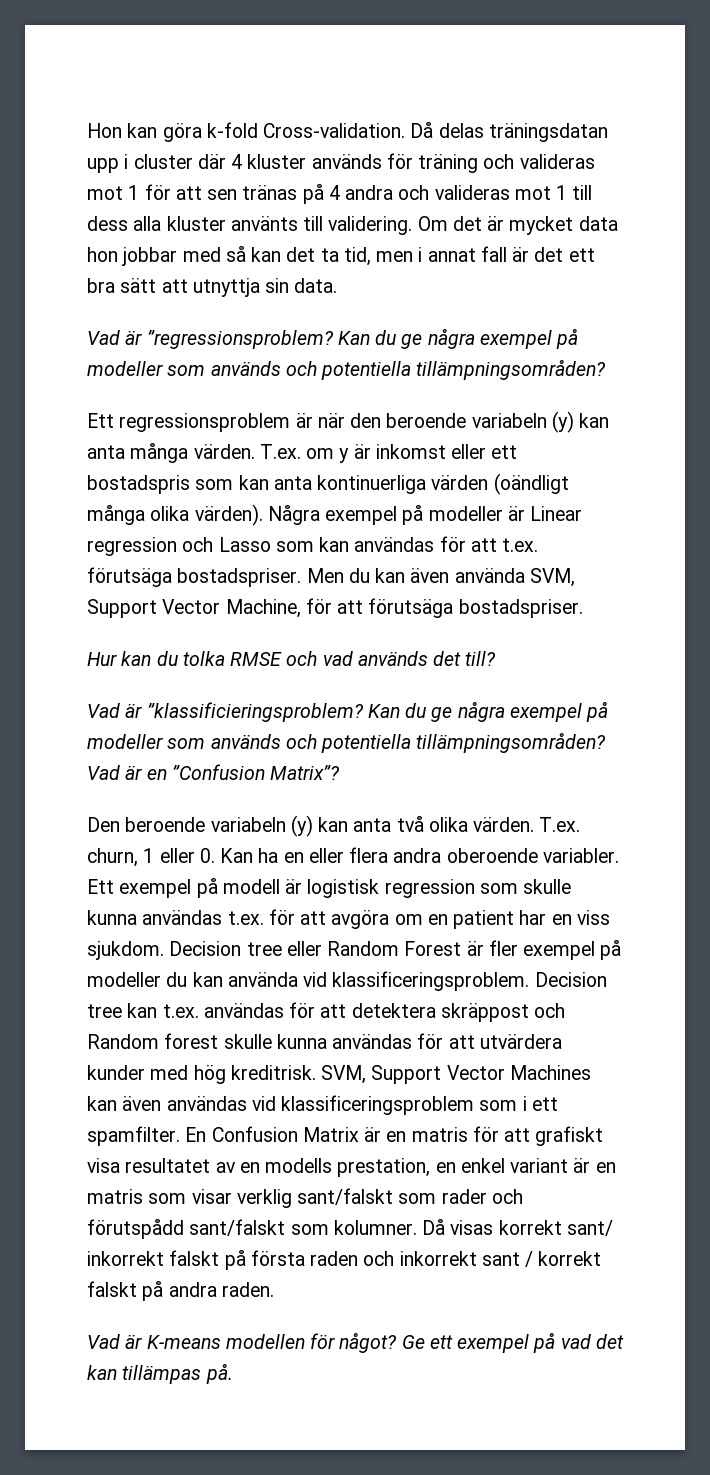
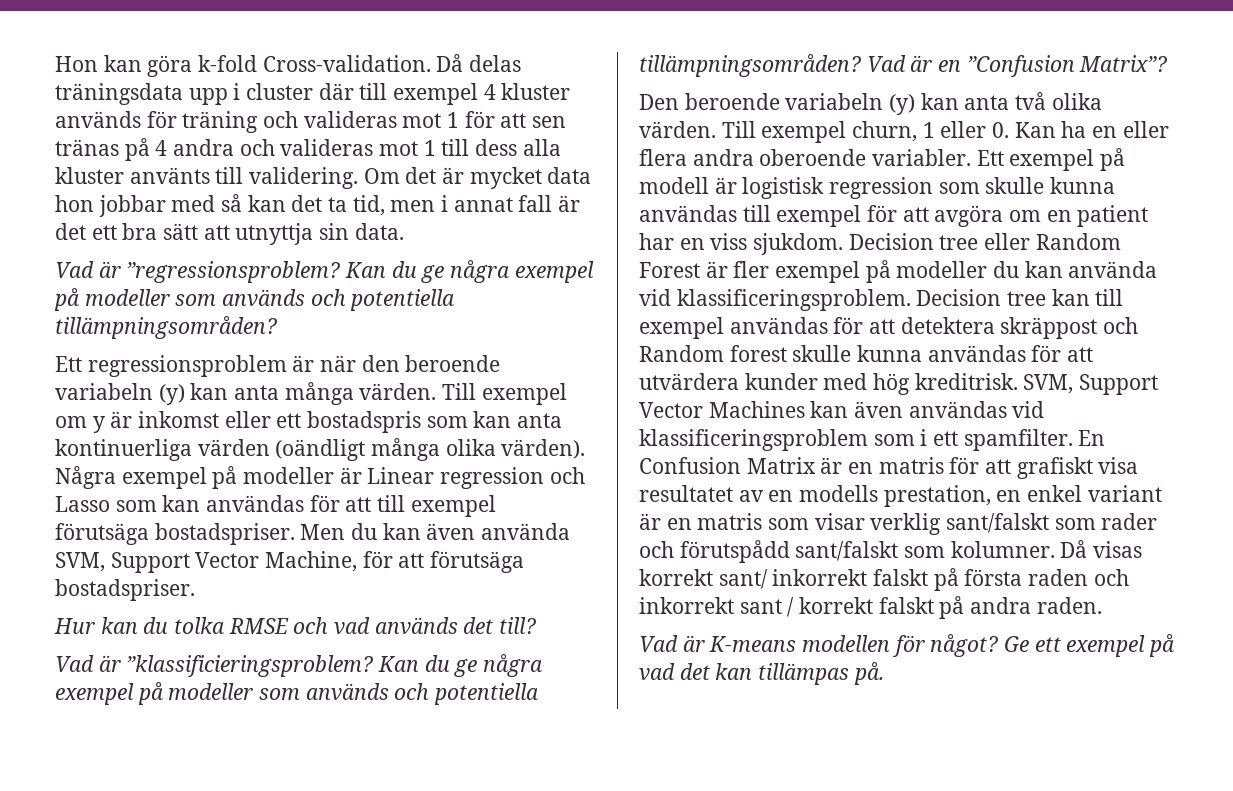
[488,123,608,142] träningsdatan -> [55,83,183,105] träningsdata
(226, 161) none -> [359,83,479,105] till exempel
[259,444,301,459] T.ex. -> [442,383,567,405] Till exempel
[502,538,539,552] t.ex. -> [377,495,496,517] till exempel
[539,817,581,832] T.ex. -> [721,121,847,143] Till exempel
[227,911,264,925] t.ex. -> [742,205,862,227] till exempel
[162,1004,199,1018] t.ex. -> [1095,289,1124,306] [639,317,724,339] till exempel

